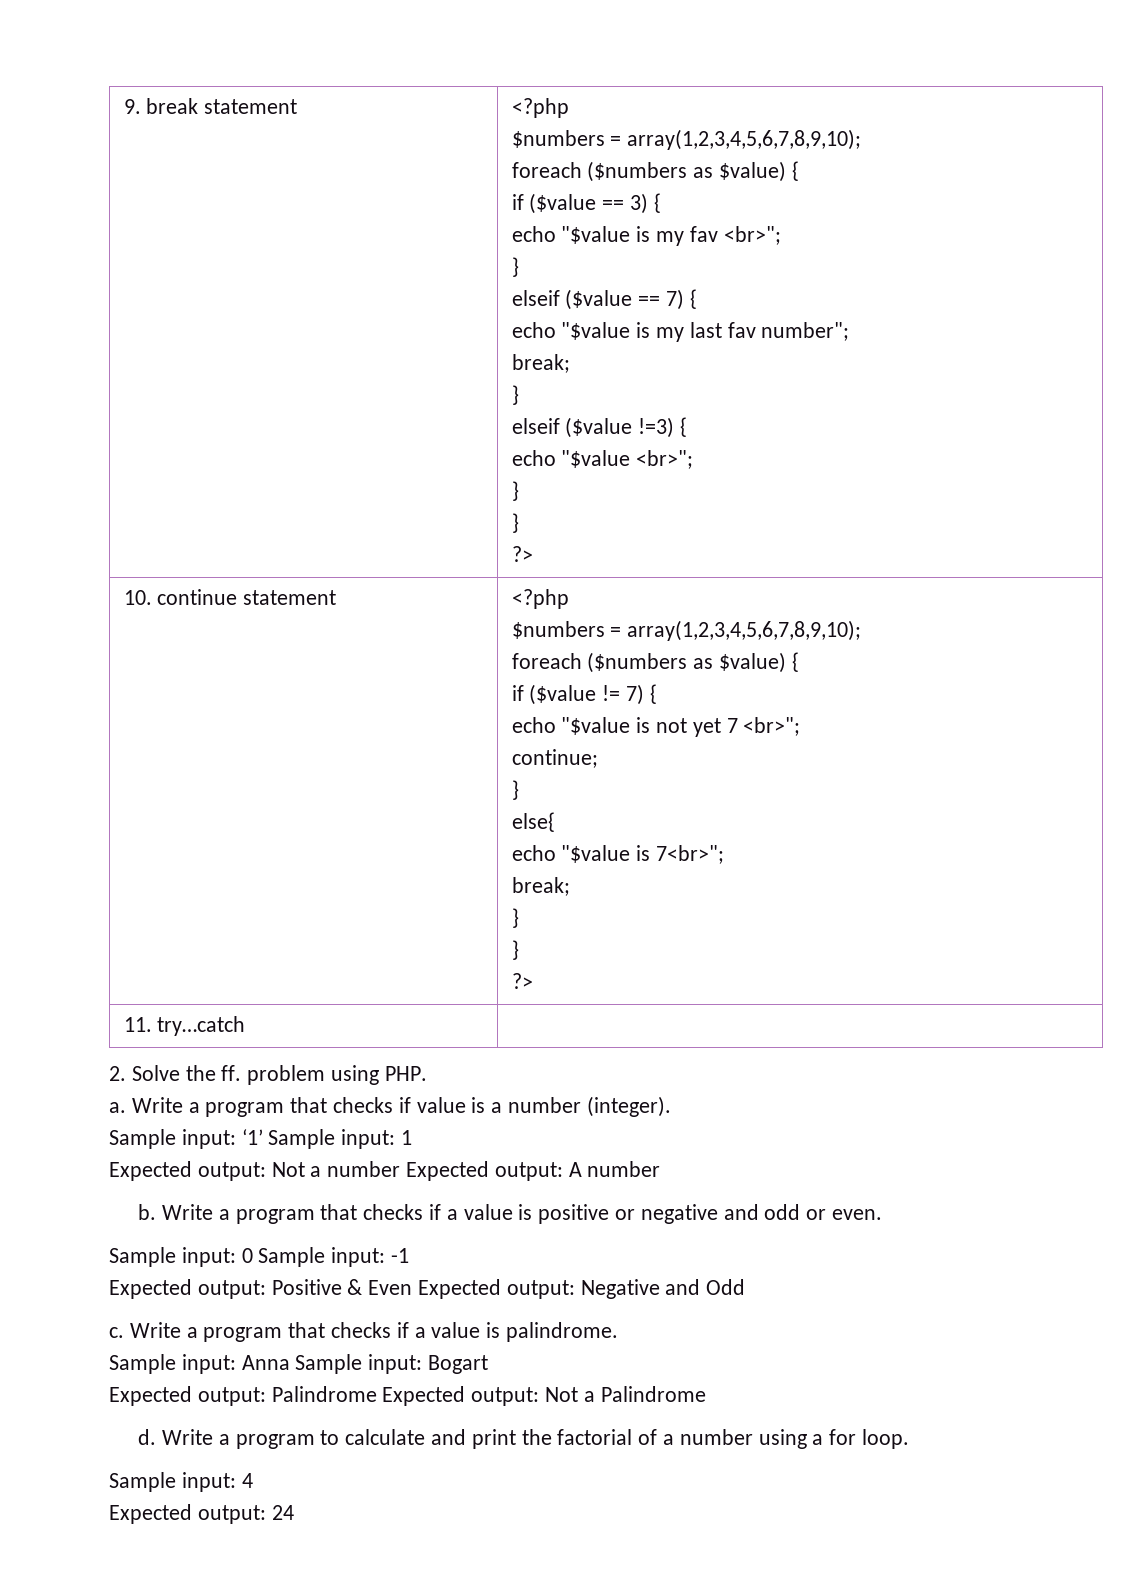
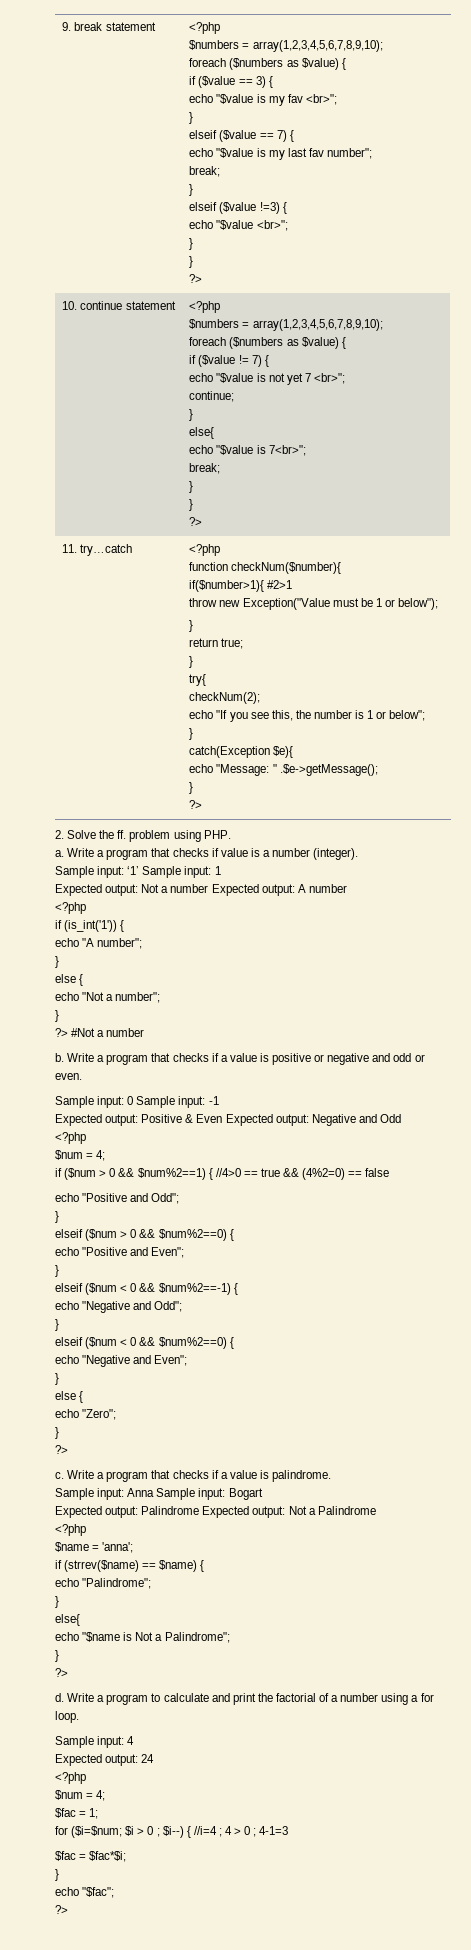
(246, 1026) none -> [189,544,221,556] [189,562,342,574] [189,580,293,592] [189,598,439,610] [189,620,194,632] [189,638,244,649] [189,656,194,668] [189,674,207,686] [189,692,261,704] [189,710,426,722] [189,728,194,740] [189,746,294,758] [189,764,378,776] [189,782,194,794] [189,800,203,809] <?php // function checkNum($number){ // if($number>1){ #2>1 // throw new Exception("Value must be 1 or below"); // } // return true; // } // try{ // checkNum(2); // echo "If you see this, the number is 1 or below"; // } // catch(Exception $e){ // echo "Message: " .$e->getMessage(); // } // ?>
(661, 1169) none -> [55,902,86,914] [55,920,125,932] [55,938,143,949] [55,956,59,968] [55,974,84,986] [55,992,161,1003] [55,1010,59,1022] [55,1028,145,1037] // <?php // if (is_int('1')) { // echo "A number"; // } // else { // echo "Not a number"; // } // ?> #Not a number
(746, 1287) none -> [55,1132,86,1144] [55,1150,106,1161] [55,1168,390,1180] [55,1193,180,1204] [55,1211,59,1223] [55,1229,234,1241] [55,1247,185,1258] [55,1265,59,1277] [55,1283,238,1295] [55,1301,183,1313] [55,1319,59,1331] [55,1337,234,1349] [55,1355,188,1367] [55,1373,59,1385] [55,1391,84,1403] [55,1409,117,1420] [55,1427,59,1439] [55,1445,68,1454] // <?php // $num = 4; // if ($num > 0 && $num%2==1) { //4>0 == true && (4%2=0) == false // echo "Positive and Odd"; // } // elseif ($num > 0 && $num%2==0) { // echo "Positive and Even"; // } // elseif ($num < 0 && $num%2==-1) { // echo "Negative and Odd"; // } // elseif ($num < 0 && $num%2==0) { // echo "Negative and Even"; // } // else { // echo "Zero"; // } // ?>
(706, 1394) none -> [55,1524,86,1536] [55,1542,134,1553] [55,1560,205,1572] [55,1578,152,1589] [55,1596,59,1608] [55,1614,80,1626] [55,1632,230,1643] [55,1650,59,1662] [55,1668,68,1677] // <?php // $name = 'anna'; // if (strrev($name) == $name) { // echo "Palindrome"; // } // else{ // echo "$name is Not a Palindrome"; // } // ?>
(294, 1512) none -> [55,1772,86,1784] [55,1790,106,1801] [55,1808,99,1819] [55,1826,289,1838] [55,1851,127,1862] [55,1869,59,1881] [55,1887,115,1898] [55,1905,68,1914] // <?php // $num = 4; // $fac = 1; // for ($i=$num; $i > 0 ; $i--) { //i=4 ; 4 > 0 ; 4-1=3 // $fac = $fac*$i; // } // echo "$fac"; // ?>

